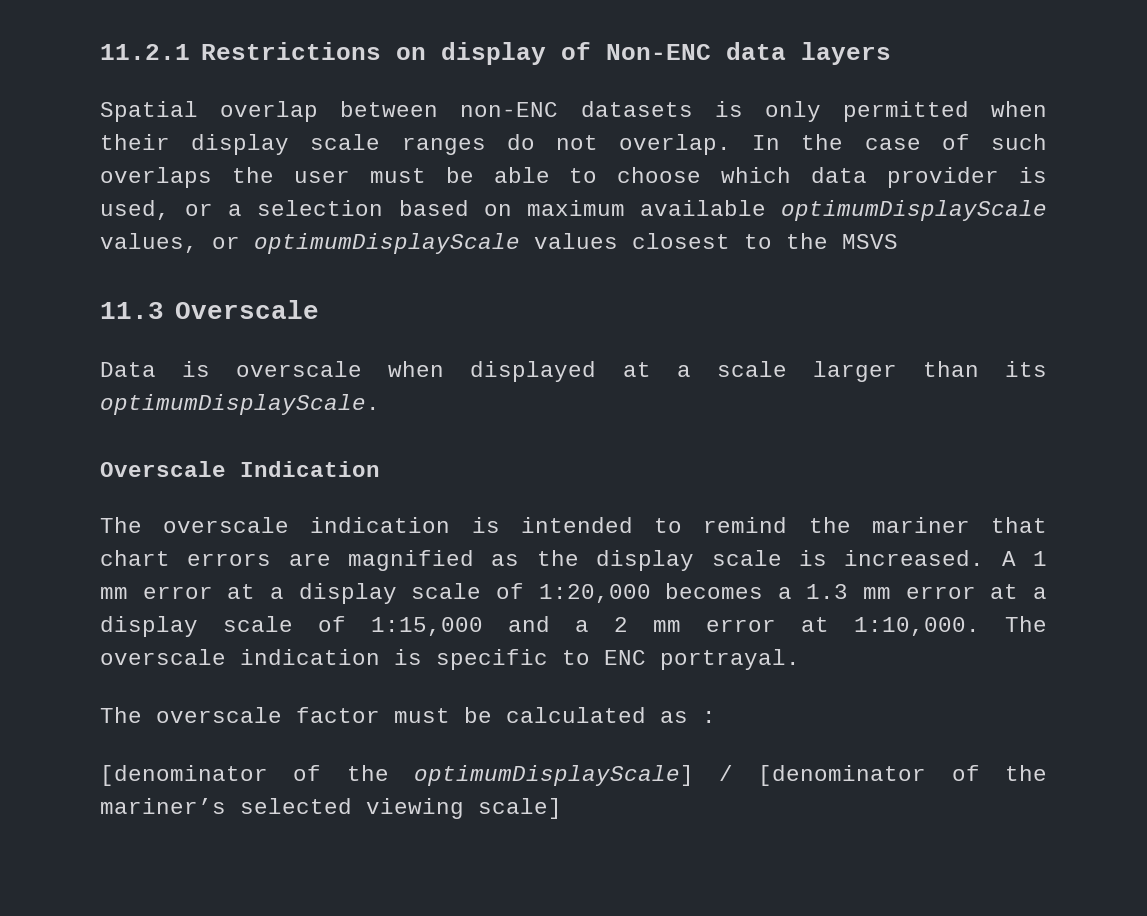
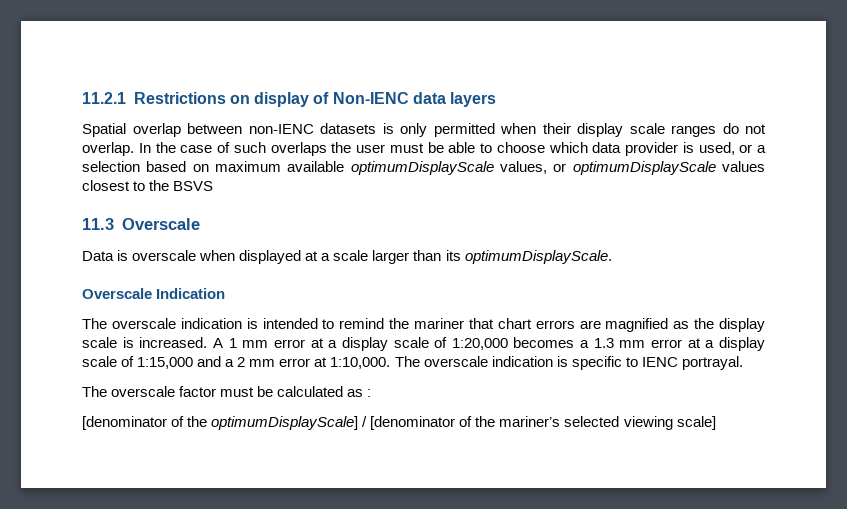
[606,44,712,60] Non-ENC -> [332,92,409,104] Non-IENC
[460,102,559,117] non-ENC -> [248,124,314,134] non-IENC
[842,234,898,249] MSVS -> [173,181,214,191] BSVS
[604,650,646,665] ENC -> [641,357,678,367] IENC

